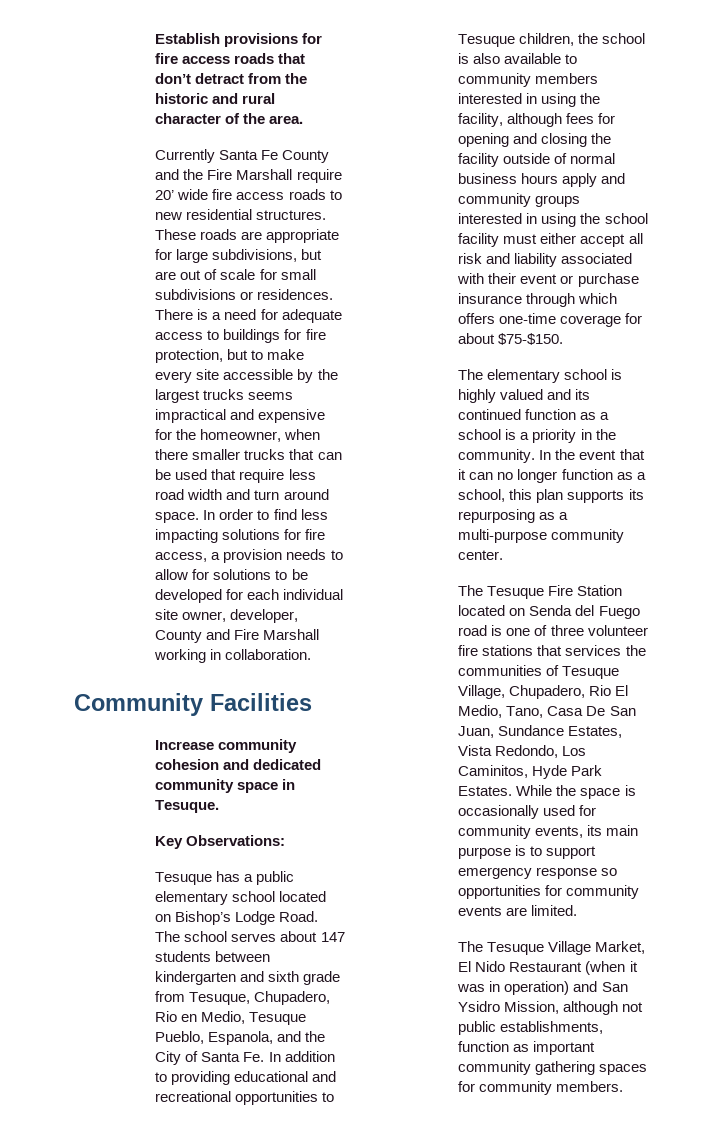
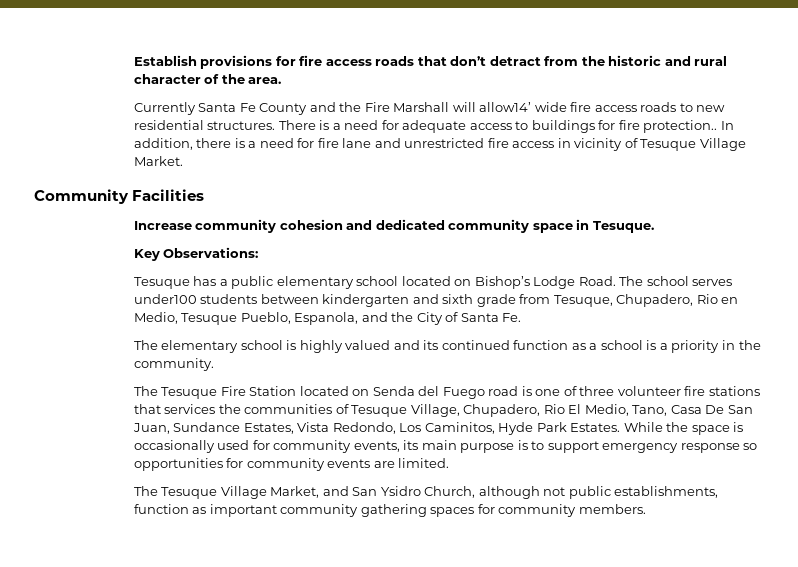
[296,169,342,183] [155,190,175,200] require 20’ -> [452,102,532,112] will allow14’
[155,229,340,243] [155,249,323,263] [155,269,316,280] [155,289,334,300] These roads are appropriate for large subdivisions, but are out of scale for small subdivisions or residences. -> (276, 125) none
[155,349,305,363] [155,369,338,383] [155,389,294,403] [155,409,326,423] [155,429,321,442] [155,449,342,460] [155,469,316,483] [155,489,329,500] [155,509,328,523] [155,529,326,543] [155,549,343,563] [155,569,308,580] [155,589,344,603] [155,609,299,623] [155,629,320,643] [154,649,312,663] protection, but to make every site accessible by the largest trucks seems impractical and expensive for the homeowner, when there smaller trucks that can be used that require less road width and turn around space. In order to find less impacting solutions for fire access, a provision needs to allow for solutions to be developed for each individual site owner, developer, County and Fire Marshall working in collaboration. -> [643,120,734,133] [133,138,746,151] [133,156,183,166] protection.. In addition, there is a need for fire lane and unrestricted fire access in vicinity of Tesuque Village Market.
[280,931,345,942] about 147 -> [133,294,197,304] under100
[268,1051,335,1062] [155,1071,337,1085] [155,1091,335,1105] [458,33,646,47] [458,53,578,64] [458,73,599,87] [458,93,601,107] [458,113,616,127] [458,133,612,147] [458,153,616,167] [458,173,626,187] [458,193,581,207] [458,213,648,227] [458,233,643,247] [458,253,633,267] [457,273,639,287] [458,293,618,307] [458,313,643,327] [458,333,564,345] In addition to providing educational and recreational opportunities to Tesuque children, the school is also available to community members interested in using the facility, although fees for opening and closing the facility outside of normal business hours apply and community groups interested in using the school facility must either accept all risk and liability associated with their event or purchase insurance through which offers one-time coverage for about $75-$150. -> (522, 317) none
[539,449,645,460] [458,469,646,483] [458,489,644,503] [458,509,569,523] [458,529,625,543] [458,550,504,560] In the event that it can no longer function as a school, this plan supports its repurposing as a multi-purpose community center. -> (214, 364) none
[458,961,638,975] [457,981,570,995] El Nido Restaurant (when it was in operation) -> (320, 492) none
[504,1001,560,1014] Mission, -> [424,486,476,498] Church,

